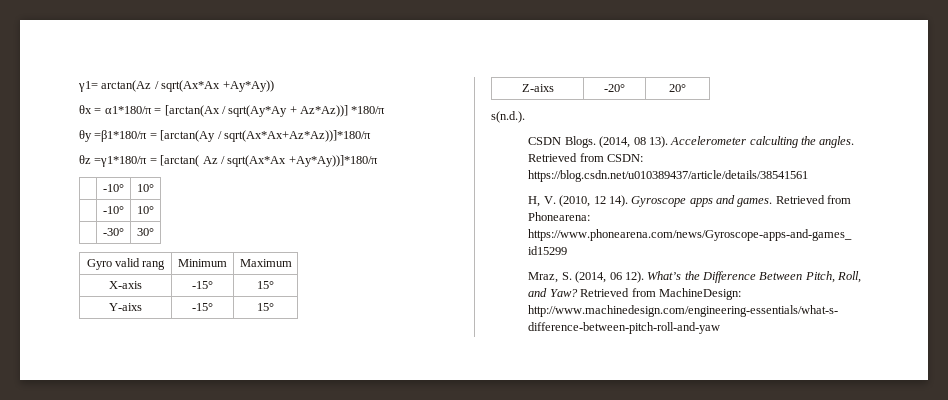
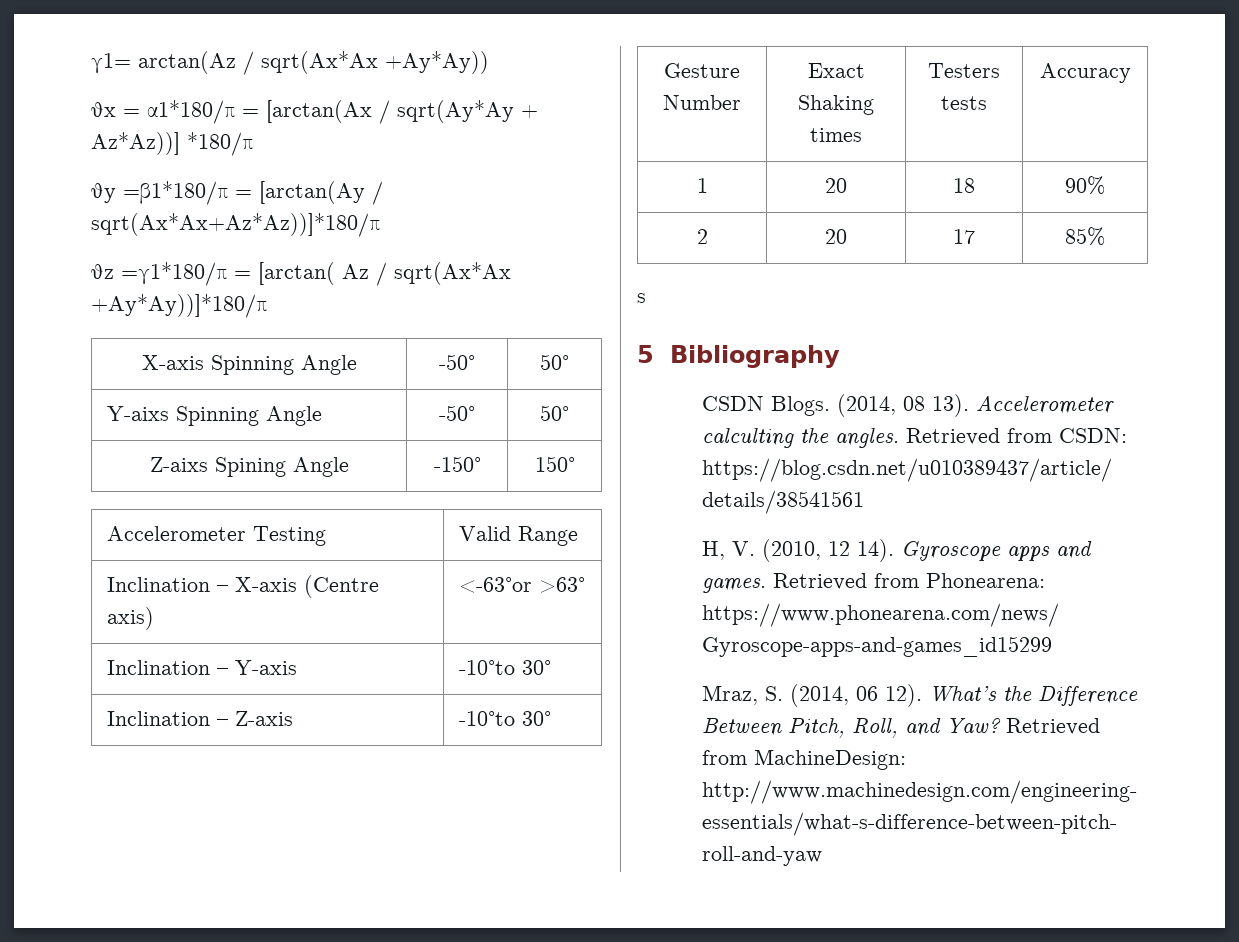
[103,184,124,192] [137,184,154,192] [103,206,124,214] [137,206,154,214] [103,228,124,236] [137,228,154,236] [86,258,166,270] [178,259,227,267] [239,259,292,267] [109,281,142,289] [192,281,213,289] [257,281,274,289] [109,303,142,311] [192,303,213,311] [257,303,274,311] [521,84,554,92] [604,84,625,92] [669,84,686,92] [491,111,525,123] | -10° | 10° // | -10° | 10° // | -30° | 30° // Gyro valid rang | Minimum | Maximum // X-axis | -15° | 15° // Y-aixs | -15° | 15° // Z-aixs | -20° | 20° // s(n.d.). -> [141,355,357,375] [439,354,475,370] [540,354,569,370] [107,406,323,426] [439,405,475,421] [540,405,569,421] [149,457,349,477] [433,456,481,472] [534,456,575,472] [107,526,327,546] [459,526,579,546] [107,575,380,598] [107,607,155,630] [459,577,586,593] [107,660,298,675] [459,660,552,675] [107,711,294,726] [459,711,552,726] [664,63,740,78] [663,95,741,110] [807,63,865,78] [798,95,874,115] [810,128,862,142] [928,63,1000,78] [941,96,987,110] [1039,63,1131,83] [696,178,708,193] [825,178,847,193] [953,178,975,193] [1065,176,1105,195] [696,229,708,244] [825,229,847,244] [953,229,975,244] [1065,227,1105,246] [637,293,646,303] [637,345,840,368] X-axis Spinning Angle | -50° | 50° // Y-aixs Spinning Angle | -50° | 50° // Z-aixs Spining Angle | -150° | 150° // Accelerometer Testing | Valid Range // Inclination – X-axis (Centre axis) | <-63°or >63° // Inclination – Y-axis | -10°to 30° // Inclination – Z-axis | -10°to 30° // Gesture Number | Exact Shaking times | Testers tests | Accuracy // 1 | 20 | 18 | 90% // 2 | 20 | 17 | 85% // s // 5 Bibliography

